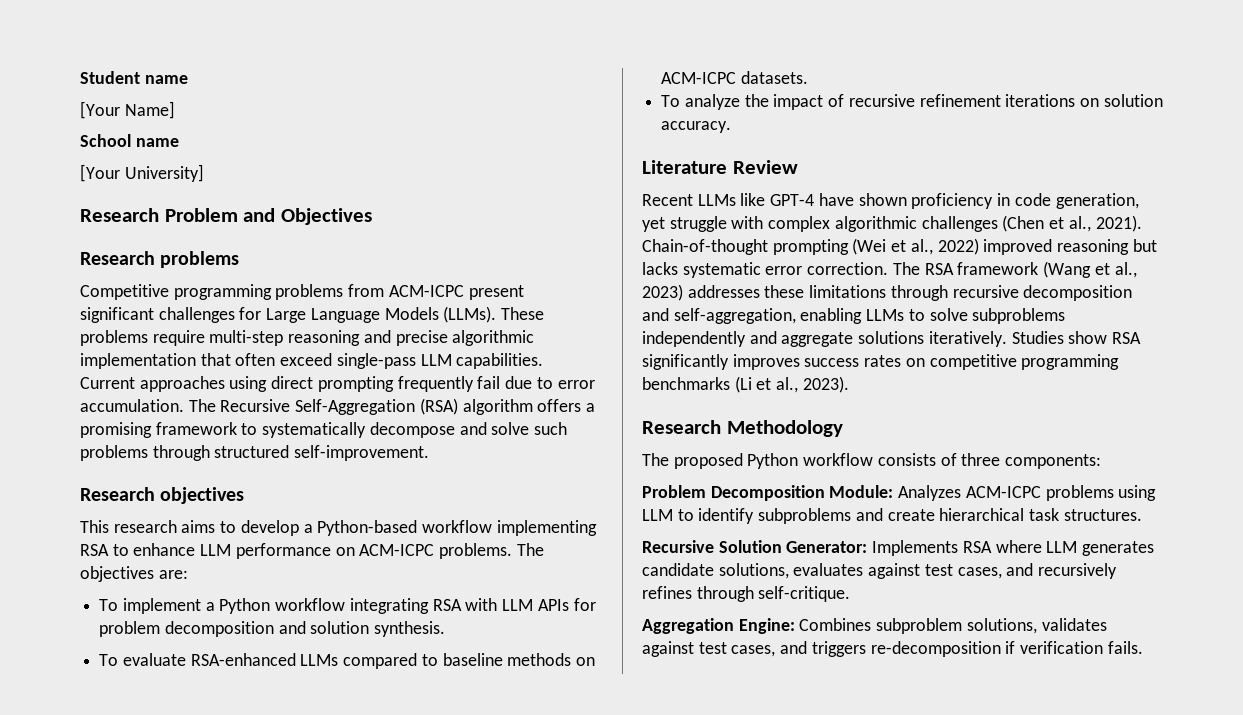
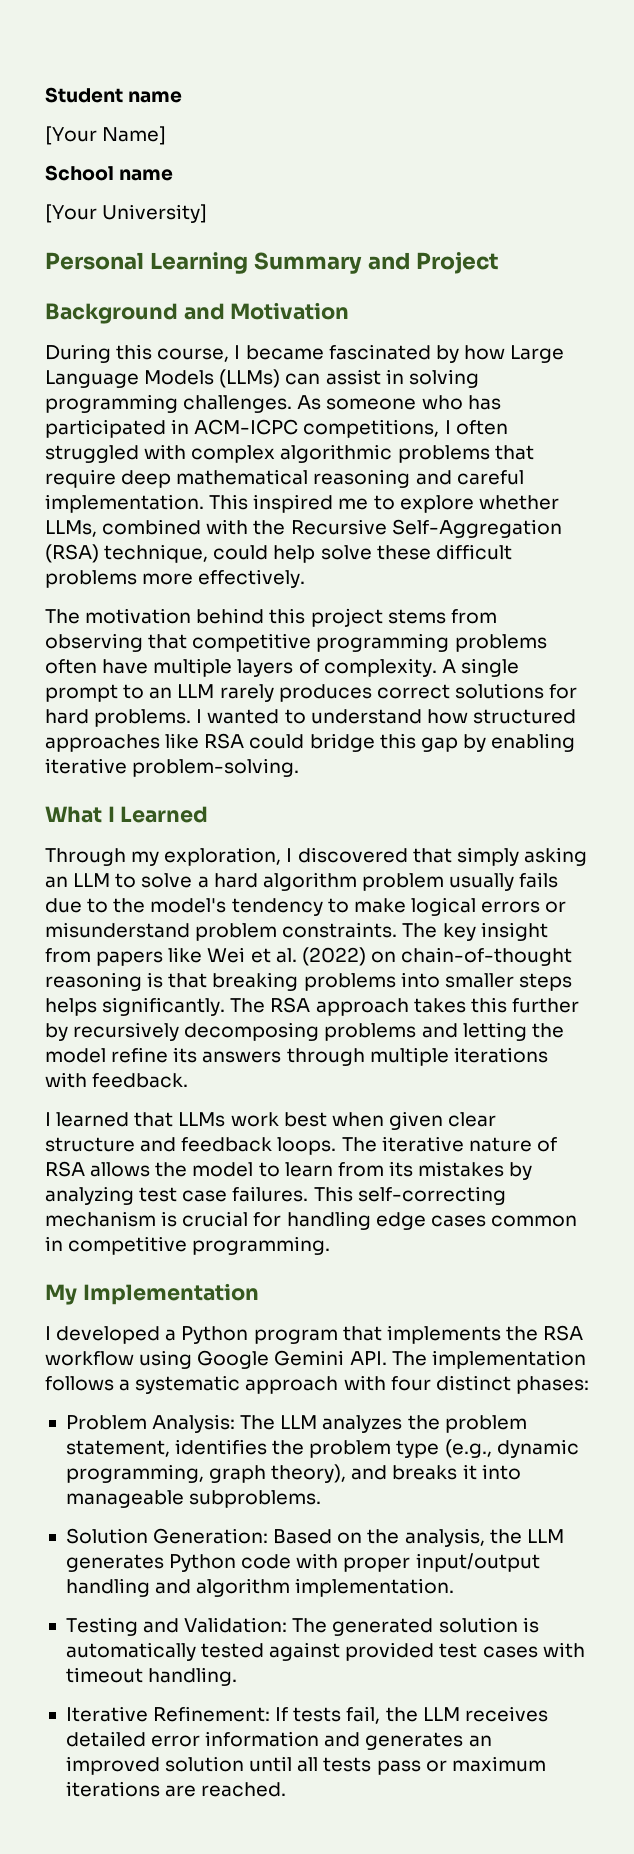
[80,208,372,225] [80,251,240,268] [80,284,524,300] [80,306,545,323] [80,330,535,346] [80,353,544,369] [80,376,595,392] [80,398,596,415] [80,422,568,438] [80,445,430,461] [80,487,245,504] [80,520,597,536] [80,543,544,559] [80,566,188,582] [99,598,596,614] [99,621,446,637] [99,653,596,669] [661,71,808,84] [661,94,1163,110] [661,121,732,133] [642,160,798,174] [642,193,1139,209] [642,215,1142,232] [642,238,1157,255] [642,261,1137,278] [642,284,1133,301] [642,308,1066,324] [642,331,1142,347] [642,354,1120,370] [642,376,849,393] [642,420,843,437] [642,453,1102,469] [642,485,1157,501] [642,508,1142,524] [642,540,1155,556] [642,563,1118,579] [642,586,851,602] [642,618,1107,634] [642,641,1143,657] Research Problem and Objectives // Research problems // Competitive programming problems from ACM-ICPC present significant challenges for Large Language Models (LLMs). These problems require multi-step reasoning and precise algorithmic implementation that often exceed single-pass LLM capabilities. Current approaches using direct prompting frequently fail due to error accumulation. The Recursive Self-Aggregation (RSA) algorithm offers a promising framework to systematically decompose and solve such problems through structured self-improvement. // Research objectives // This research aims to develop a Python-based workflow implementing RSA to enhance LLM performance on ACM-ICPC problems. The objectives are: // To implement a Python workflow integrating RSA with LLM APIs for problem decomposition and solution synthesis. // To evaluate RSA-enhanced LLMs compared to baseline methods on ACM-ICPC datasets. // To analyze the impact of recursive refinement iterations on solution accuracy. // Literature Review // Recent LLMs like GPT-4 have shown proficiency in code generation, yet struggle with complex algorithmic challenges (Chen et al., 2021). Chain-of-thought prompting (Wei et al., 2022) improved reasoning but lacks systematic error correction. The RSA framework (Wang et al., 2023) addresses these limitations through recursive decomposition and self-aggregation, enabling LLMs to solve subproblems independently and aggregate solutions iteratively. Studies show RSA significantly improves success rates on competitive programming benchmarks (Li et al., 2023). // Research Methodology // The proposed Python workflow consists of three components: // Problem Decomposition Module: Analyzes ACM-ICPC problems using LLM to identify subproblems and create hierarchical task structures. // Recursive Solution Generator: Implements RSA where LLM generates candidate solutions, evaluates against test cases, and recursively refines through self-critique. // Aggregation Engine: Combines subproblem solutions, validates against test cases, and triggers re-decomposition if verification fails. -> [45,252,499,274] [45,302,350,324] [45,344,565,363] [45,369,479,388] [45,394,501,413] [45,419,508,438] [45,444,534,463] [45,469,524,488] [45,494,559,513] [45,519,562,538] [45,544,512,563] [45,569,306,588] [45,608,497,627] [45,633,547,652] [45,658,519,677] [45,683,578,702] [45,709,576,727] [45,733,576,752] [45,758,300,777] [45,806,209,823] [45,847,587,866] [45,872,559,891] [45,897,567,916] [45,922,548,941] [45,947,573,966] [45,972,572,991] [45,997,579,1016] [45,1022,564,1041] [45,1047,548,1066] [45,1072,189,1088] [45,1111,497,1130] [45,1136,557,1155] [45,1161,533,1180] [45,1186,506,1205] [45,1211,577,1230] [45,1236,331,1255] [45,1283,259,1305] [45,1325,584,1344] [45,1350,586,1369] [45,1375,589,1394] [65,1414,527,1433] [65,1439,579,1458] [65,1464,521,1483] [65,1490,322,1508] [65,1528,564,1547] [65,1553,540,1572] [65,1578,455,1597] [65,1617,539,1636] [65,1642,585,1661] [65,1667,238,1686] [65,1706,548,1724] [65,1731,492,1750] [65,1756,546,1775] [65,1781,287,1797] Personal Learning Summary and Project // Background and Motivation // During this course, I became fascinated by how Large Language Models (LLMs) can assist in solving programming challenges. As someone who has participated in ACM-ICPC competitions, I often struggled with complex algorithmic problems that require deep mathematical reasoning and careful implementation. This inspired me to explore whether LLMs, combined with the Recursive Self-Aggregation (RSA) technique, could help solve these difficult problems more effectively. // The motivation behind this project stems from observing that competitive programming problems often have multiple layers of complexity. A single prompt to an LLM rarely produces correct solutions for hard problems. I wanted to understand how structured approaches like RSA could bridge this gap by enabling iterative problem-solving. // What I Learned // Through my exploration, I discovered that simply asking an LLM to solve a hard algorithm problem usually fails due to the model's tendency to make logical errors or misunderstand problem constraints. The key insight from papers like Wei et al. (2022) on chain-of-thought reasoning is that breaking problems into smaller steps helps significantly. The RSA approach takes this further by recursively decomposing problems and letting the model refine its answers through multiple iterations with feedback. // I learned that LLMs work best when given clear structure and feedback loops. The iterative nature of RSA allows the model to learn from its mistakes by analyzing test case failures. This self-correcting mechanism is crucial for handling edge cases common in competitive programming. // My Implementation // I developed a Python program that implements the RSA workflow using Google Gemini API. The implementation follows a systematic approach with four distinct phases: // Problem Analysis: The LLM analyzes the problem statement, identifies the problem type (e.g., dynamic programming, graph theory), and breaks it into manageable subproblems. // Solution Generation: Based on the analysis, the LLM generates Python code with proper input/output handling and algorithm implementation. // Testing and Validation: The generated solution is automatically tested against provided test cases with timeout handling. // Iterative Refinement: If tests fail, the LLM receives detailed error information and generates an improved solution until all tests pass or maximum iterations are reached.

